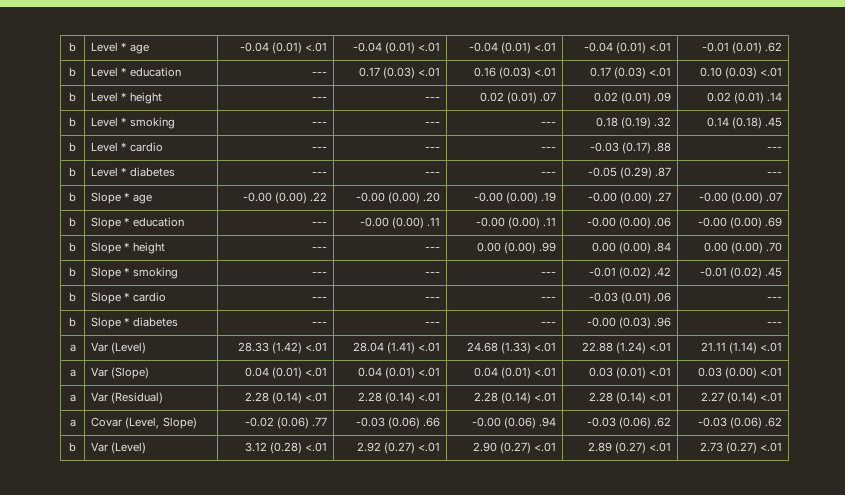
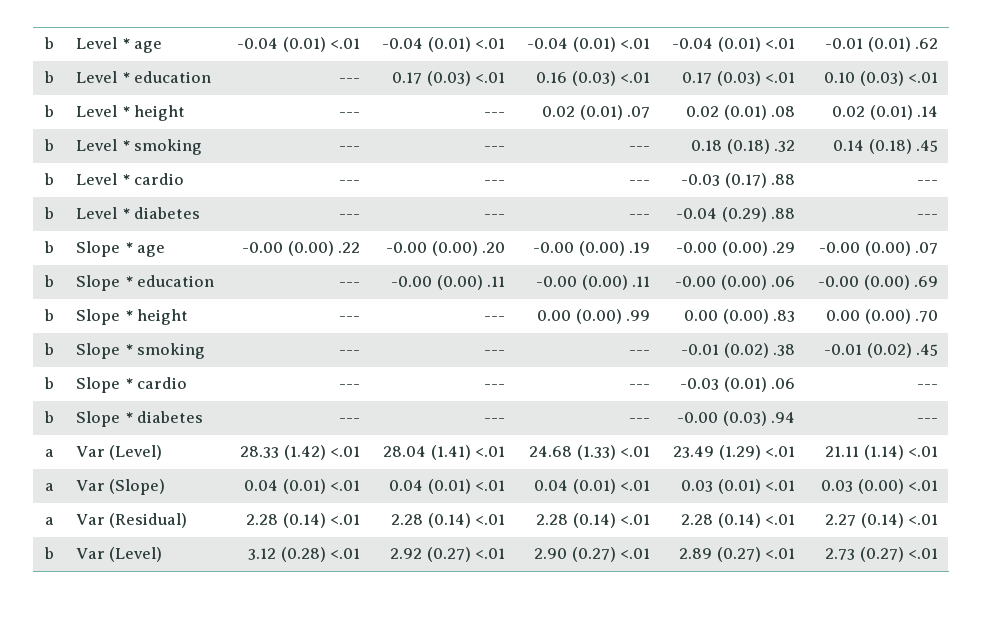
[653,92,671,102] .09 -> [770,106,795,117] .08
[620,117,651,129] (0.19) -> [726,139,770,154] (0.18)
[587,167,671,179] -0.05 (0.29) .87 -> [676,207,795,222] -0.04 (0.29) .88
[654,192,671,202] .27 -> [771,242,795,253] .29
[653,242,671,252] .84 -> [772,310,795,322] .83
[653,267,671,277] .42 -> [772,344,795,356] .38
[653,317,671,327] .96 -> [770,412,795,423] .94
[581,342,646,354] 22.88 (1.24) -> [673,445,761,460] 23.49 (1.29)
[69,419,76,427] [91,417,197,429] [244,417,327,429] [355,417,440,429] [471,417,556,429] [586,417,671,429] [697,417,782,429] // a | Covar (Level, Slope) | -0.02 (0.06) .77 | -0.03 (0.06) .66 | -0.00 (0.06) .94 | -0.03 (0.06) .62 | -0.03 (0.06) .62 -> (938, 519) none

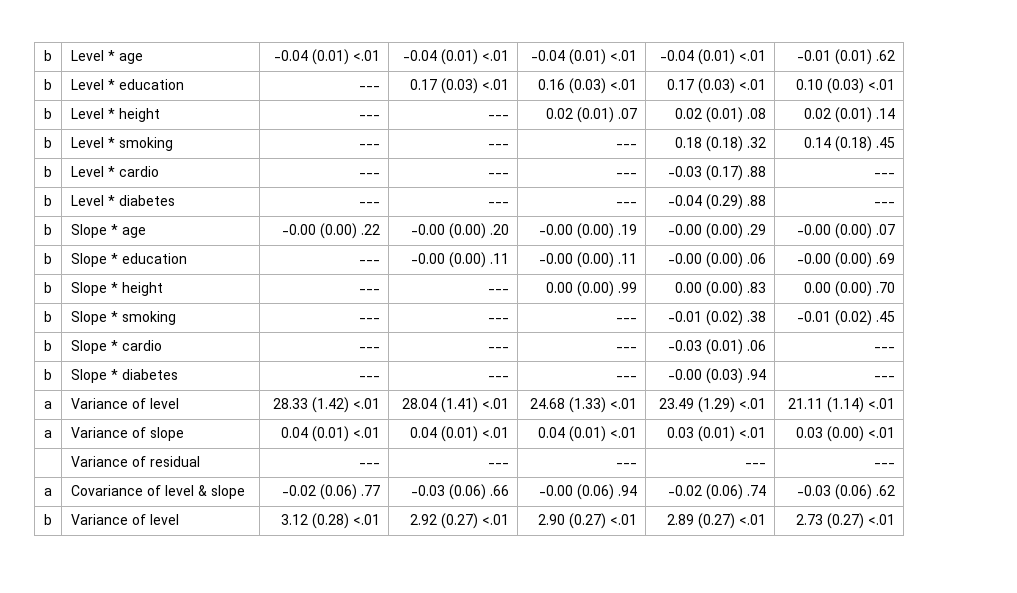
[76,445,163,460] Var (Level) -> [70,398,179,409] Variance of level
[76,479,166,495] Var (Slope) -> [70,427,184,441] Variance of slope
[45,517,54,525] [76,513,188,528] [246,513,360,528] [391,513,505,528] [536,513,650,528] [681,513,795,528] [825,513,938,528] [44,547,54,559] [76,547,163,562] a | Var (Residual) | 2.28 (0.14) <.01 | 2.28 (0.14) <.01 | 2.28 (0.14) <.01 | 2.28 (0.14) <.01 | 2.27 (0.14) <.01 // b | Var (Level) -> [70,456,200,467] [358,463,380,467] [487,463,509,467] [615,463,637,467] [744,463,766,467] [873,463,895,467] [44,488,52,496] [70,485,245,499] [281,484,380,500] [410,484,509,500] [538,484,637,500] [667,484,766,500] [796,484,895,500] [44,514,52,525] [70,514,179,525] | Variance of residual | --- | --- | --- | --- | --- // a | Covariance of level & slope | -0.02 (0.06) .77 | -0.03 (0.06) .66 | -0.00 (0.06) .94 | -0.02 (0.06) .74 | -0.03 (0.06) .62 // b | Variance of level

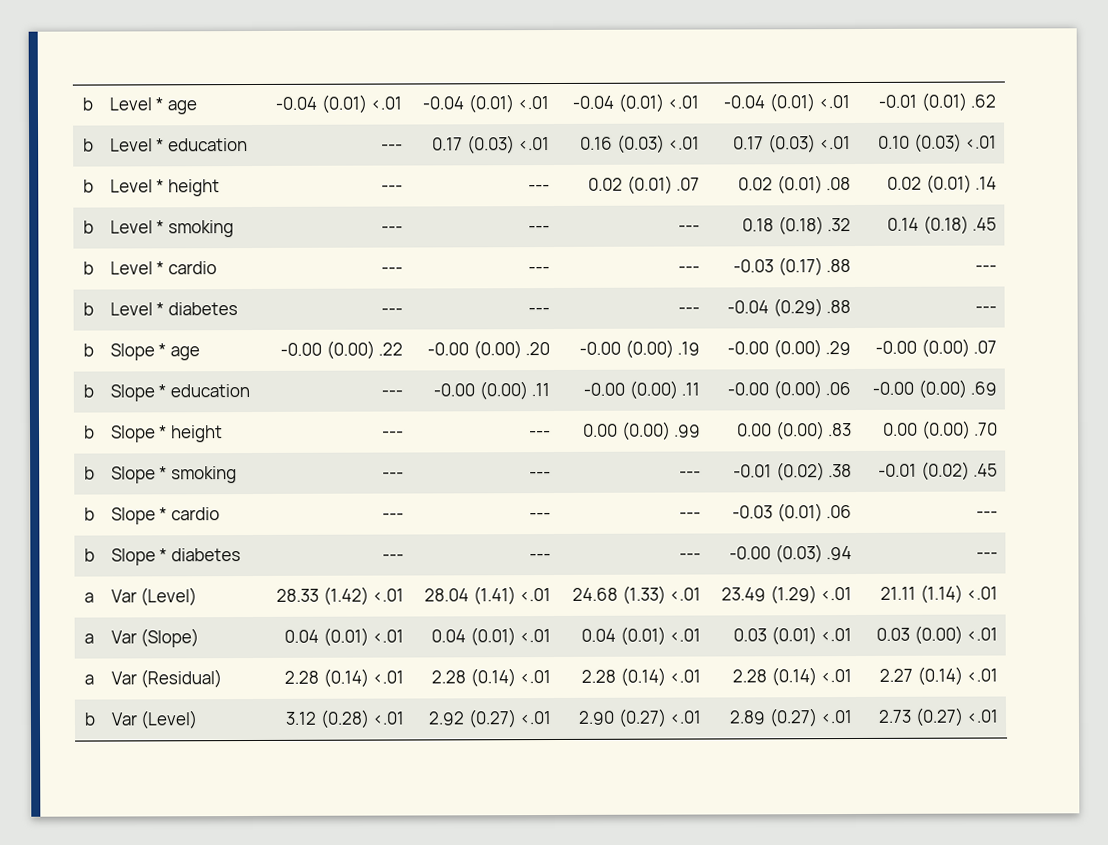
[70,398,179,409] Variance of level -> [110,587,198,607] Var (Level)
[70,427,184,441] Variance of slope -> [110,628,200,648] Var (Slope)
[70,456,200,467] [358,463,380,467] [487,463,509,467] [615,463,637,467] [744,463,766,467] [873,463,895,467] [44,488,52,496] [70,485,245,499] [281,484,380,500] [410,484,509,500] [538,484,637,500] [667,484,766,500] [796,484,895,500] [44,514,52,525] [70,514,179,525] | Variance of residual | --- | --- | --- | --- | --- // a | Covariance of level & slope | -0.02 (0.06) .77 | -0.03 (0.06) .66 | -0.00 (0.06) .94 | -0.02 (0.06) .74 | -0.03 (0.06) .62 // b | Variance of level -> [84,674,94,685] [110,669,223,689] [284,668,405,688] [431,668,552,688] [581,667,702,687] [732,667,853,687] [879,666,999,686] [83,712,96,726] [110,710,199,730] a | Var (Residual) | 2.28 (0.14) <.01 | 2.28 (0.14) <.01 | 2.28 (0.14) <.01 | 2.28 (0.14) <.01 | 2.27 (0.14) <.01 // b | Var (Level)

